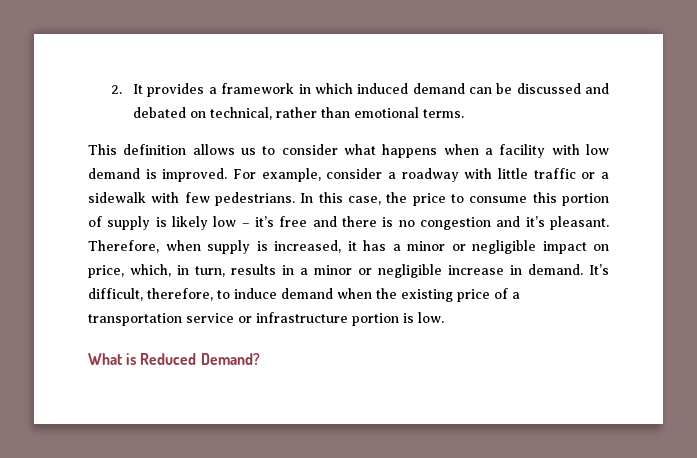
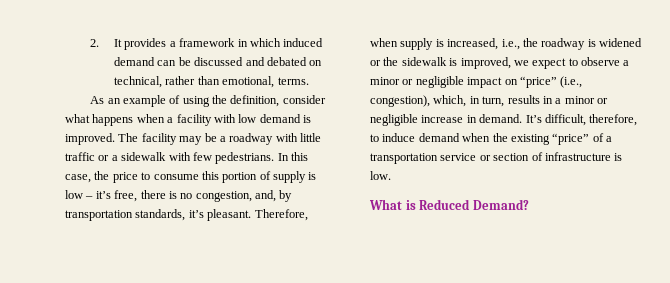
[354,107,420,118] emotional -> [222,76,275,88] emotional,
[88,144,276,155] This definition allows us to -> [90,95,280,107] As an example of using the definition,
[232,168,383,182] For example, consider -> [118,133,217,145] The facility may be
[172,216,208,230] likely -> (317, 176) none
[279,216,337,227] free and -> [114,190,138,202] free,
[419,216,521,230] congestion and -> [195,190,293,202] [65,209,186,221] congestion, and, by transportation standards,
[347,240,386,251] it has -> [501,38,642,50] [370,57,620,69] i.e., the roadway is widened or the sidewalk is improved, we expect to observe
[88,265,124,278] price, -> [519,76,583,88] [370,95,430,107] “price” (i.e., congestion),
[457,289,490,302] price -> [552,133,590,145] “price”
[256,312,399,326] infrastructure portion -> [493,152,611,161] section of infrastructure

